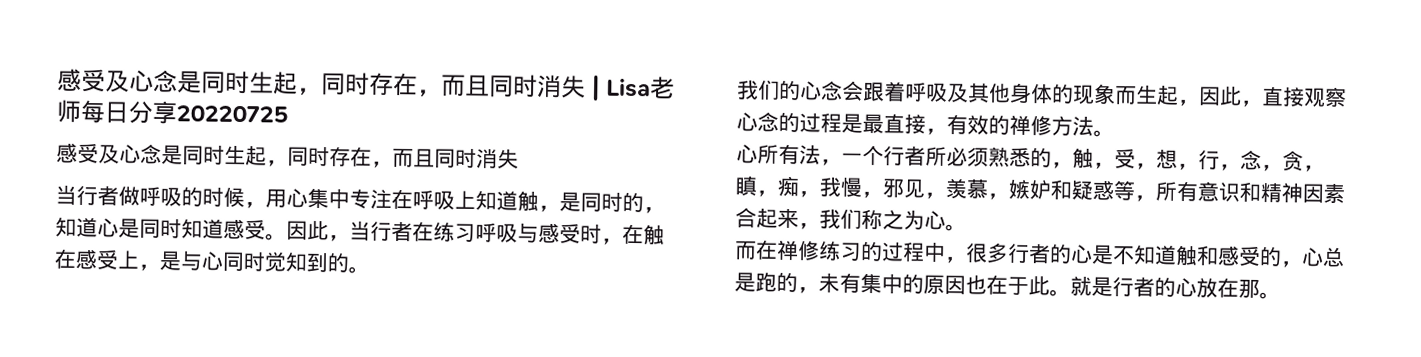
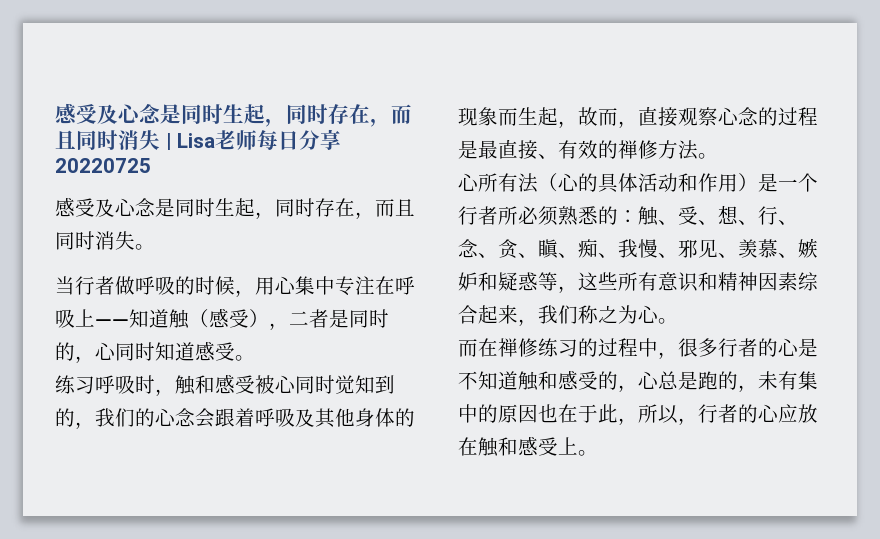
(519, 159) none -> [135,244,155,250] 。
[475,190,560,213] 知道触， -> [95,309,329,330] ——知道触（感受），二者
[55,217,140,238] 知道心是 -> [95,342,116,360] 心
[286,220,665,246] [54,248,203,271] 因此，当行者在练习呼吸与感受时，在触在感受上，是与 -> [55,375,275,396] // 练习呼吸时，触和感受被
[348,266,370,274] 。 // -> [75,422,95,429] ，
[1198,86,1242,106] 因此 -> [578,107,618,126] 故而
[925,127,947,136] ， -> [538,154,558,159] 、
[820,158,842,166] ， -> [538,173,778,193] （心的具体活动和作用）是
[1051,147,1325,172] [735,175,1009,200] ，触，受，想，行，念，贪，瞋，痴，我慢，邪见，羡慕， -> [618,205,798,226] [458,239,798,259] ：触、受、想、行、念、贪、瞋、痴、我慢、邪见、羡慕、
(1156, 198) none -> [578,272,618,291] 这些
(1345, 194) none -> [798,272,818,291] 综
[1049,276,1260,299] 。就是行者的心放在那 -> [618,404,818,425] [458,437,578,457] ，所以，行者的心应放在触和感受上

